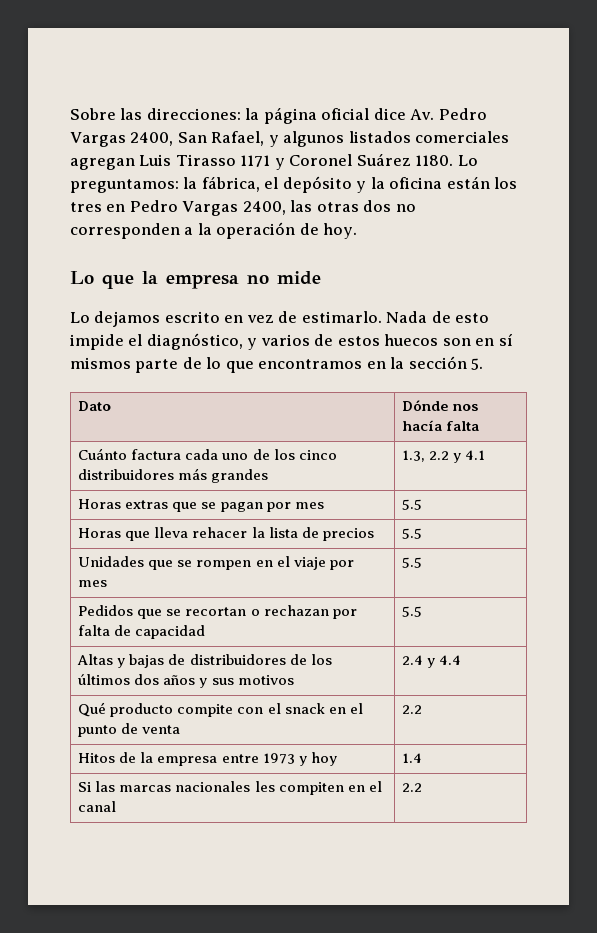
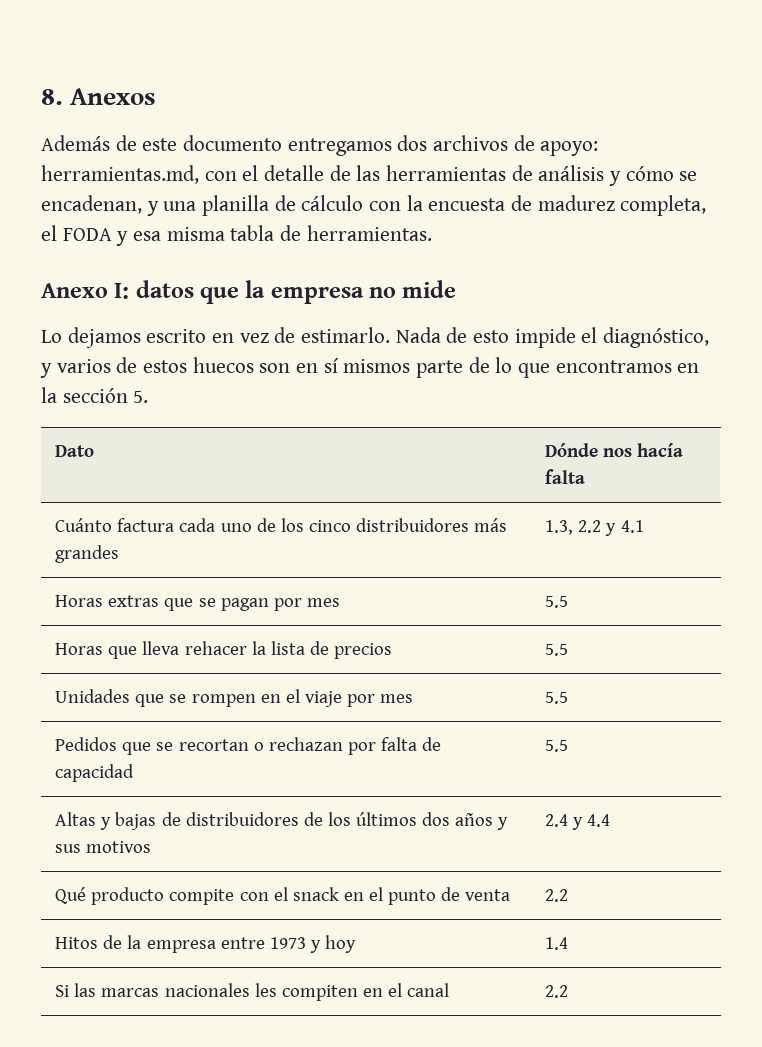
[70,107,487,124] [70,131,510,147] [70,153,478,170] [70,176,518,193] [70,200,416,216] [70,222,358,239] [70,271,94,284] Sobre las direcciones: la página oficial dice Av. Pedro Vargas 2400, San Rafael, y algunos listados comerciales agregan Luis Tirasso 1171 y Coronel Suárez 1180. Lo preguntamos: la fábrica, el depósito y la oficina están los tres en Pedro Vargas 2400, las otras dos no corresponden a la operación de hoy. // Lo -> [41,88,157,105] [41,135,599,156] [41,165,698,186] [41,195,707,216] [41,225,432,246] [41,280,194,299] 8. Anexos // Además de este documento entregamos dos archivos de apoyo: herramientas.md, con el detalle de las herramientas de análisis y cómo se encadenan, y una planilla de cálculo con la encuesta de madurez completa, el FODA y esa misma tabla de herramientas. // Anexo I: datos

